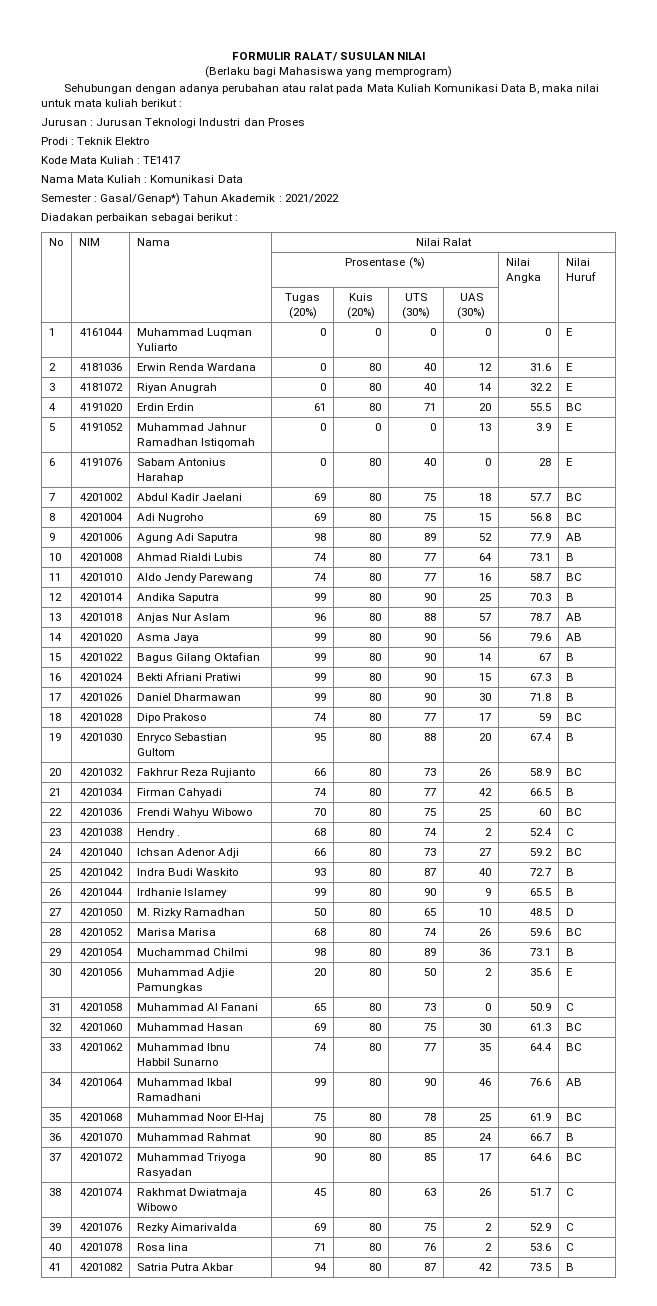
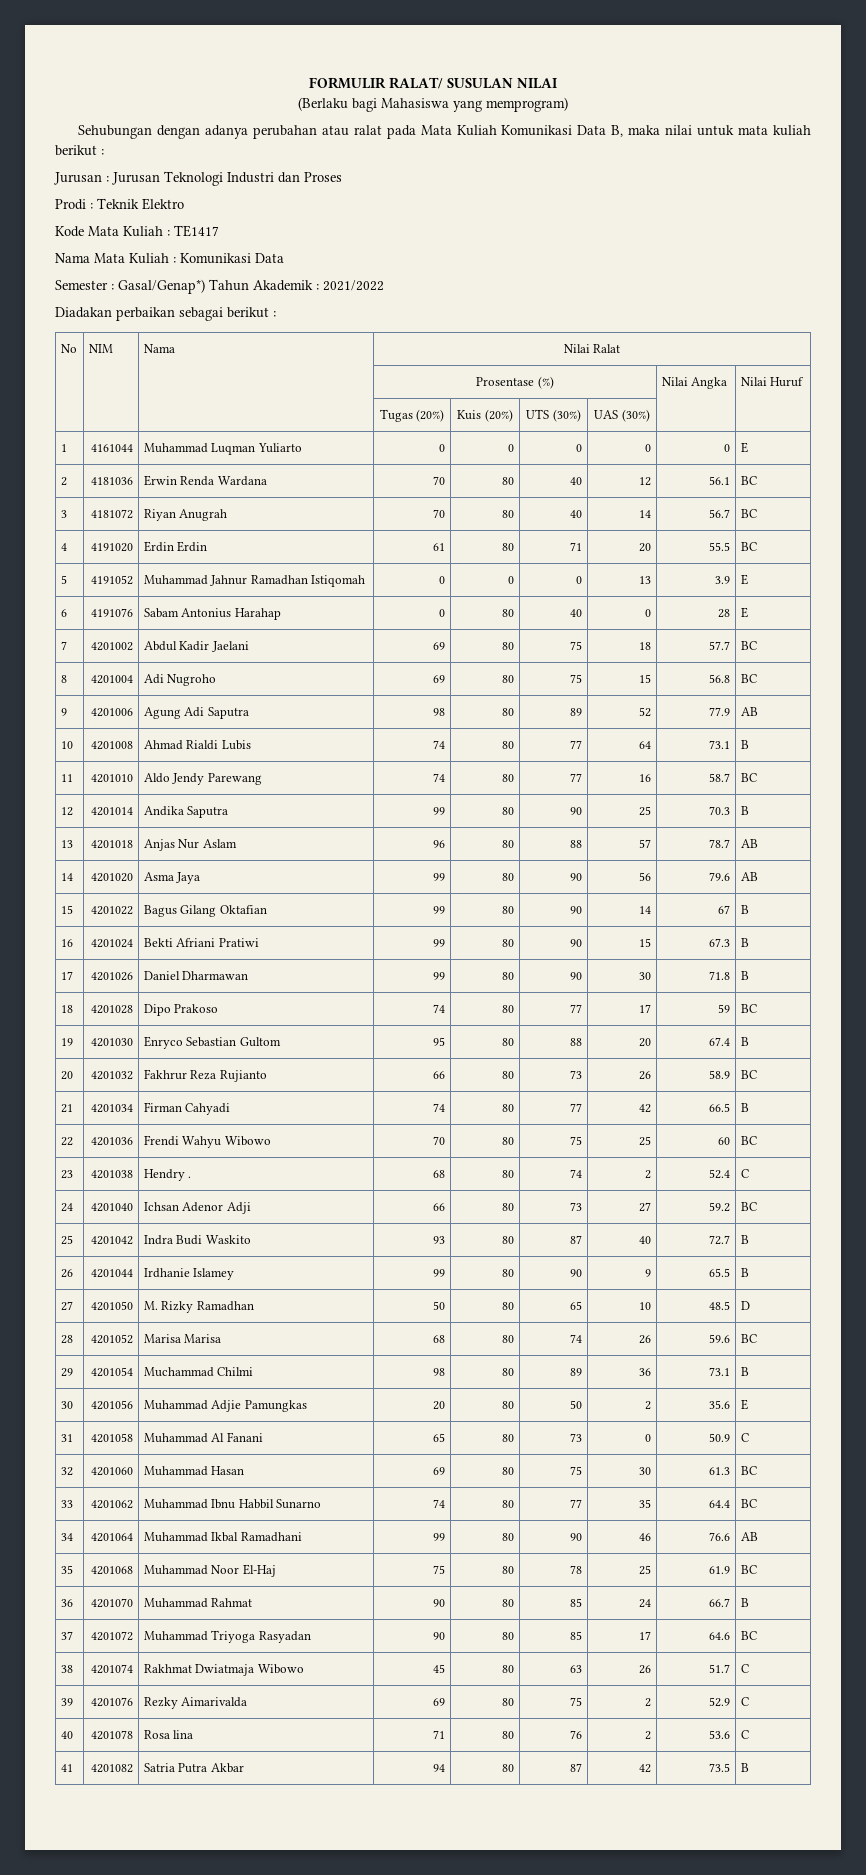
[320,363,327,371] 0 -> [433,476,446,485] 70
[530,363,552,371] [565,363,573,371] 31.6 | E -> [709,476,731,485] [740,476,757,485] 56.1 | BC
[320,383,327,391] 0 -> [433,509,446,518] 70
[530,383,553,391] [565,383,573,391] 32.2 | E -> [709,509,731,518] [740,509,757,518] 56.7 | BC

